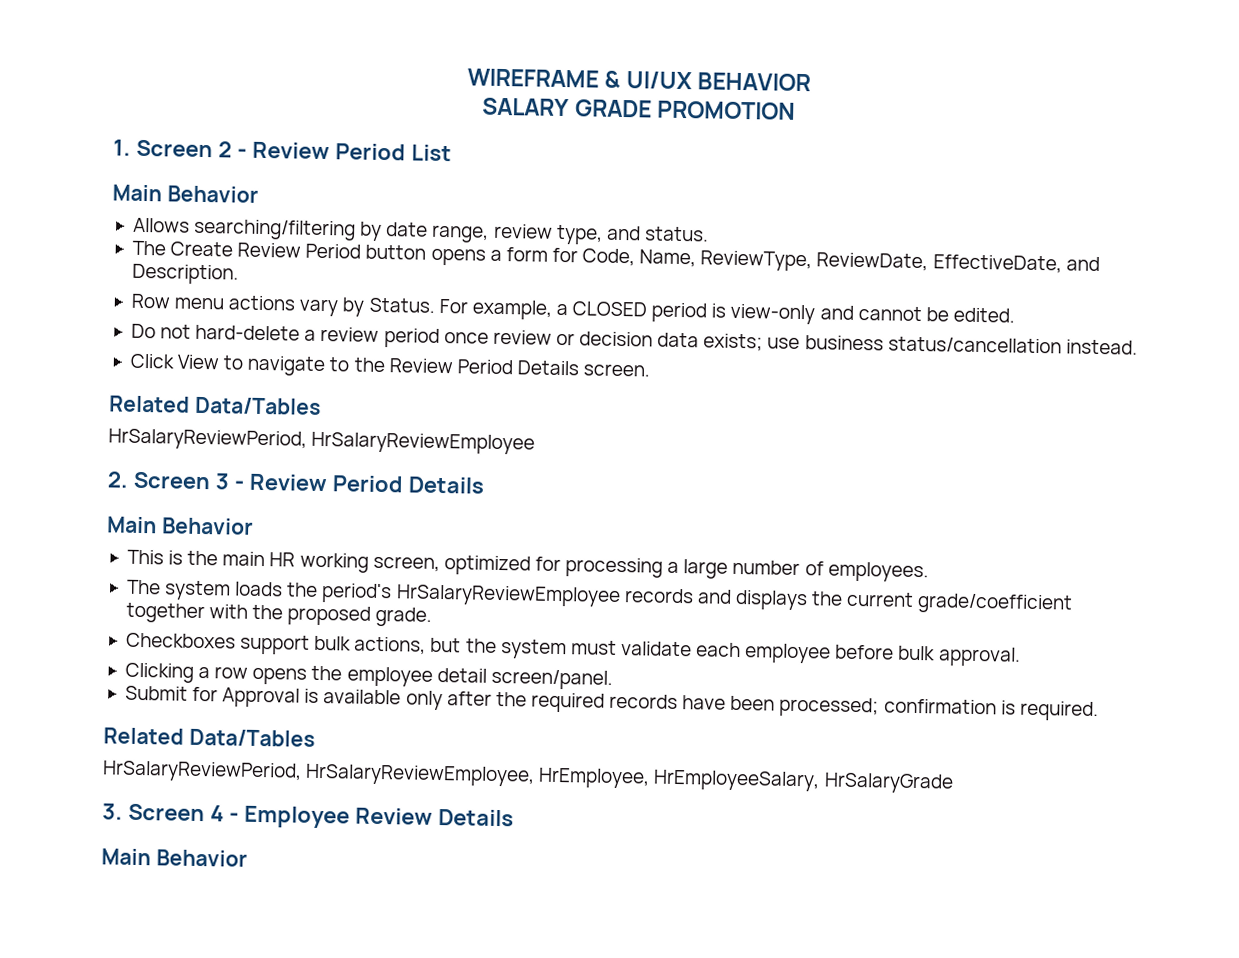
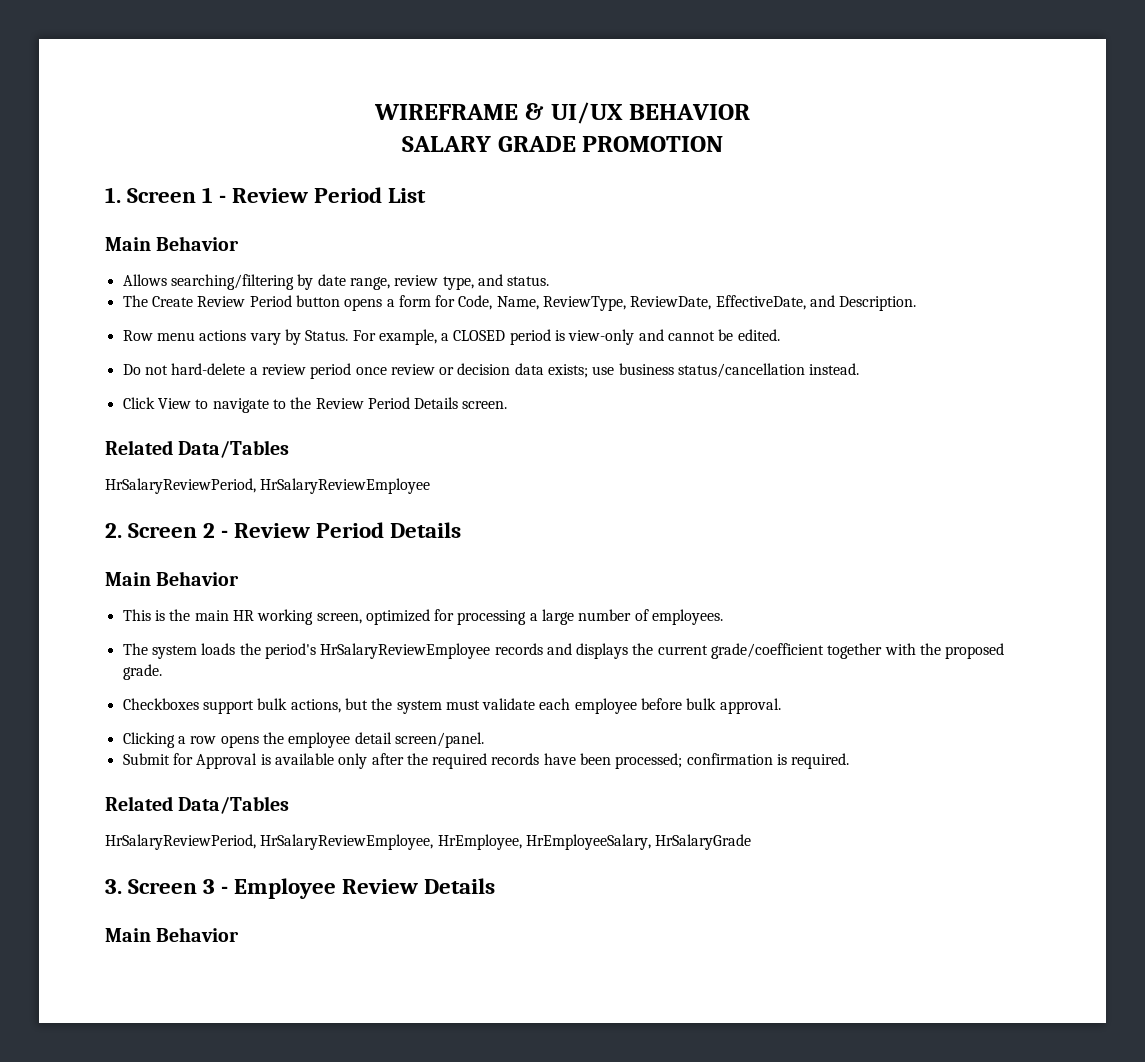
[217,141,232,158] 2 -> [202,187,214,203] 1
[214,473,230,490] 3 -> [203,523,216,538] 2
[209,805,224,822] 4 -> [203,879,216,894] 3

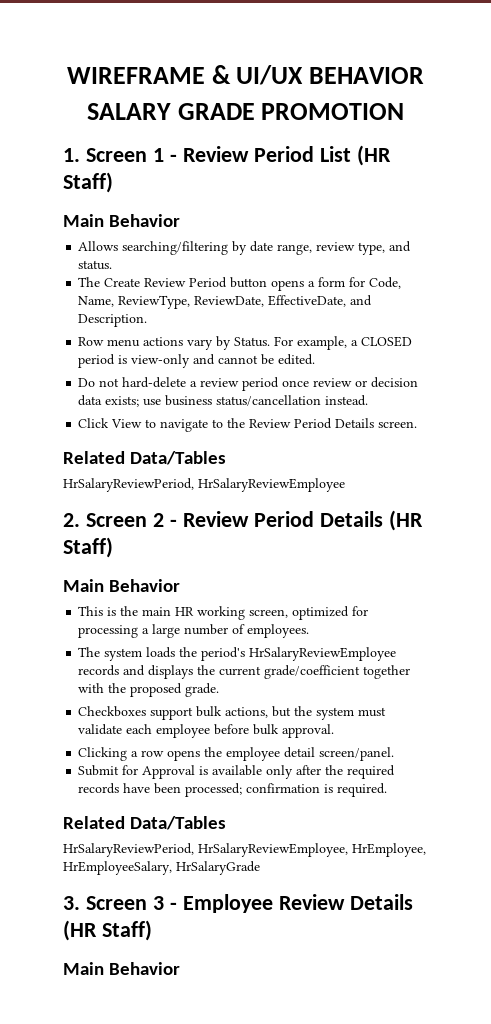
(427, 195) none -> [356,145,391,166] [63,172,113,193] (HR Staff)
(462, 530) none -> [388,510,423,531] [63,537,113,558] (HR Staff)
(496, 886) none -> [63,920,152,941] (HR Staff)

